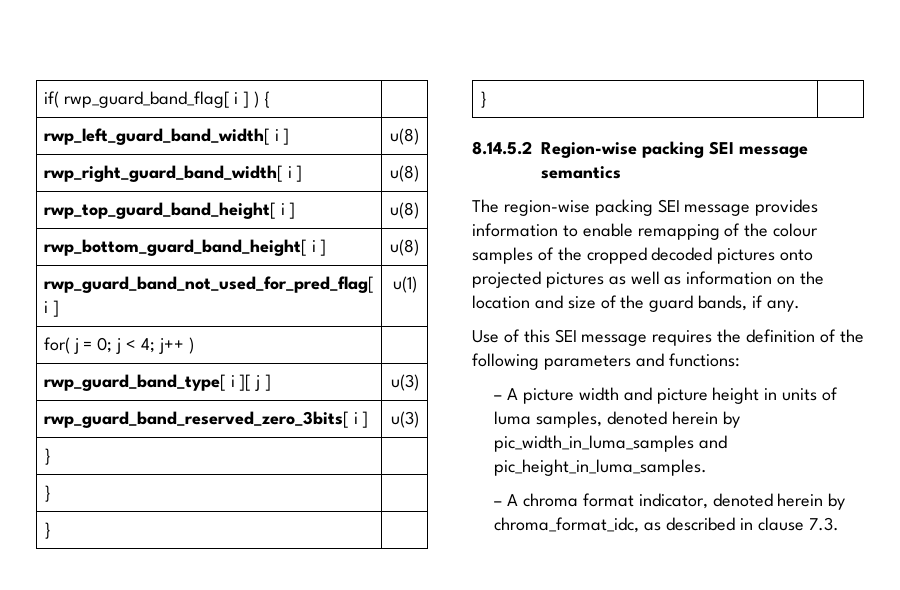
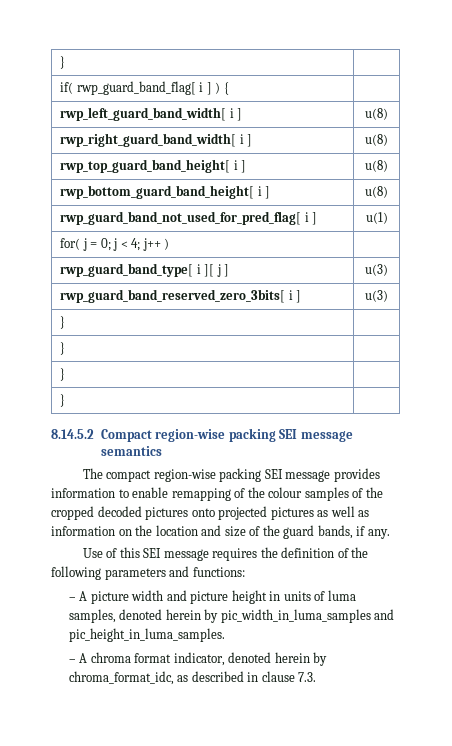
(43, 99) none -> [60,56,66,69] } | //
[541,142,637,158] Region-wise -> [100,429,226,442] Compact region-wise
(499, 206) none -> [106,470,152,482] compact

